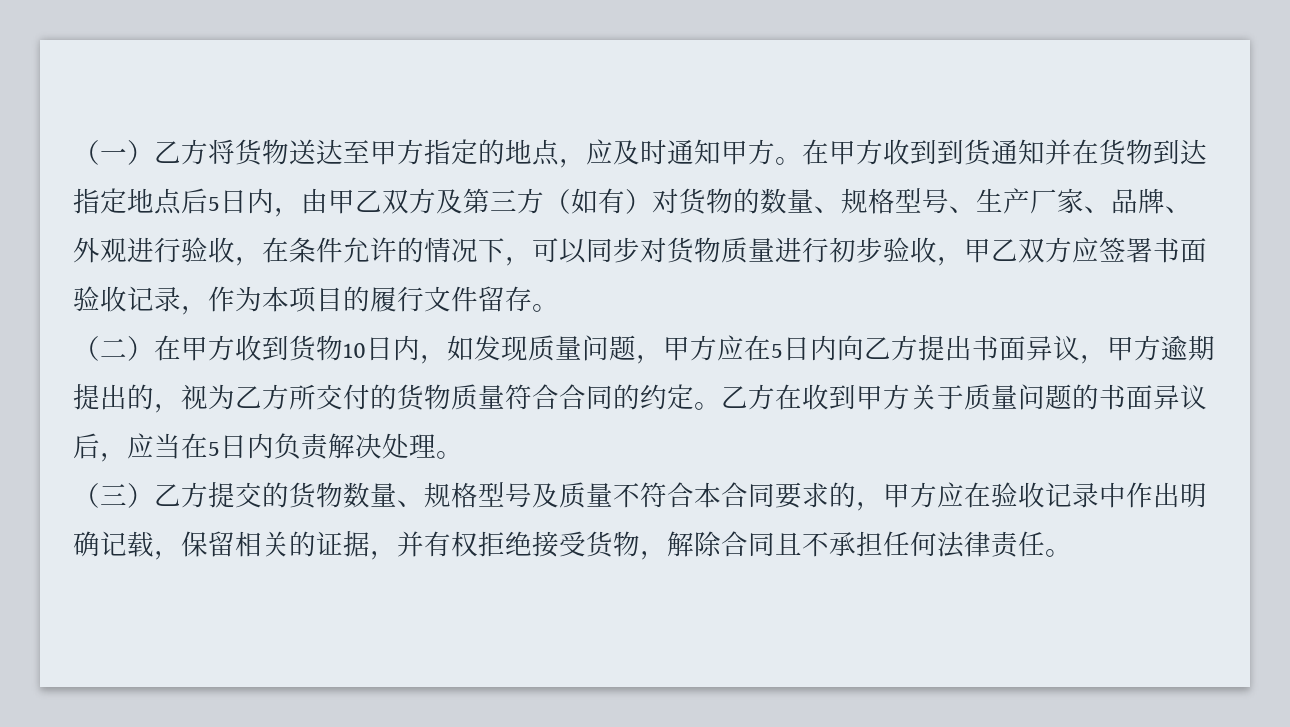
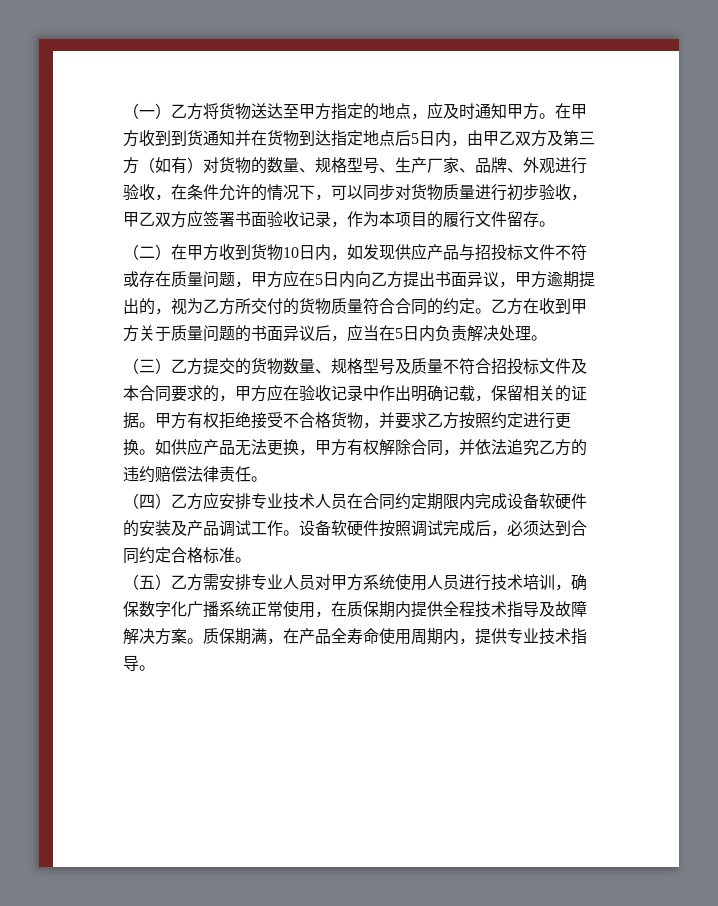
(528, 348) none -> [395,243,587,261] [123,271,171,287] 供应产品与招投标文件不符或存在
(694, 495) none -> [491,358,587,375] 招投标文件及
[370,531,424,560] ，并 -> [139,412,187,429] 。甲方
[586,531,1045,560] 货物，解除合同且不承担任何法律责任 -> [283,412,571,429] [123,438,587,456] [123,466,267,483] [123,492,587,510] [123,520,587,537] [123,547,251,564] [123,574,587,591] [123,601,587,618] [123,628,587,645] [123,655,139,671] 不合格货物，并要求乙方按照约定进行更换。如供应产品无法更换，甲方有权解除合同，并依法追究乙方的违约赔偿法律责任。 // （四）乙方应安排专业技术人员在合同约定期限内完成设备软硬件的安装及产品调试工作。设备软硬件按照调试完成后，必须达到合同约定合格标准。 // （五）乙方需安排专业人员对甲方系统使用人员进行技术培训，确保数字化广播系统正常使用，在质保期内提供全程技术指导及故障解决方案。质保期满，在产品全寿命使用周期内，提供专业技术指导

